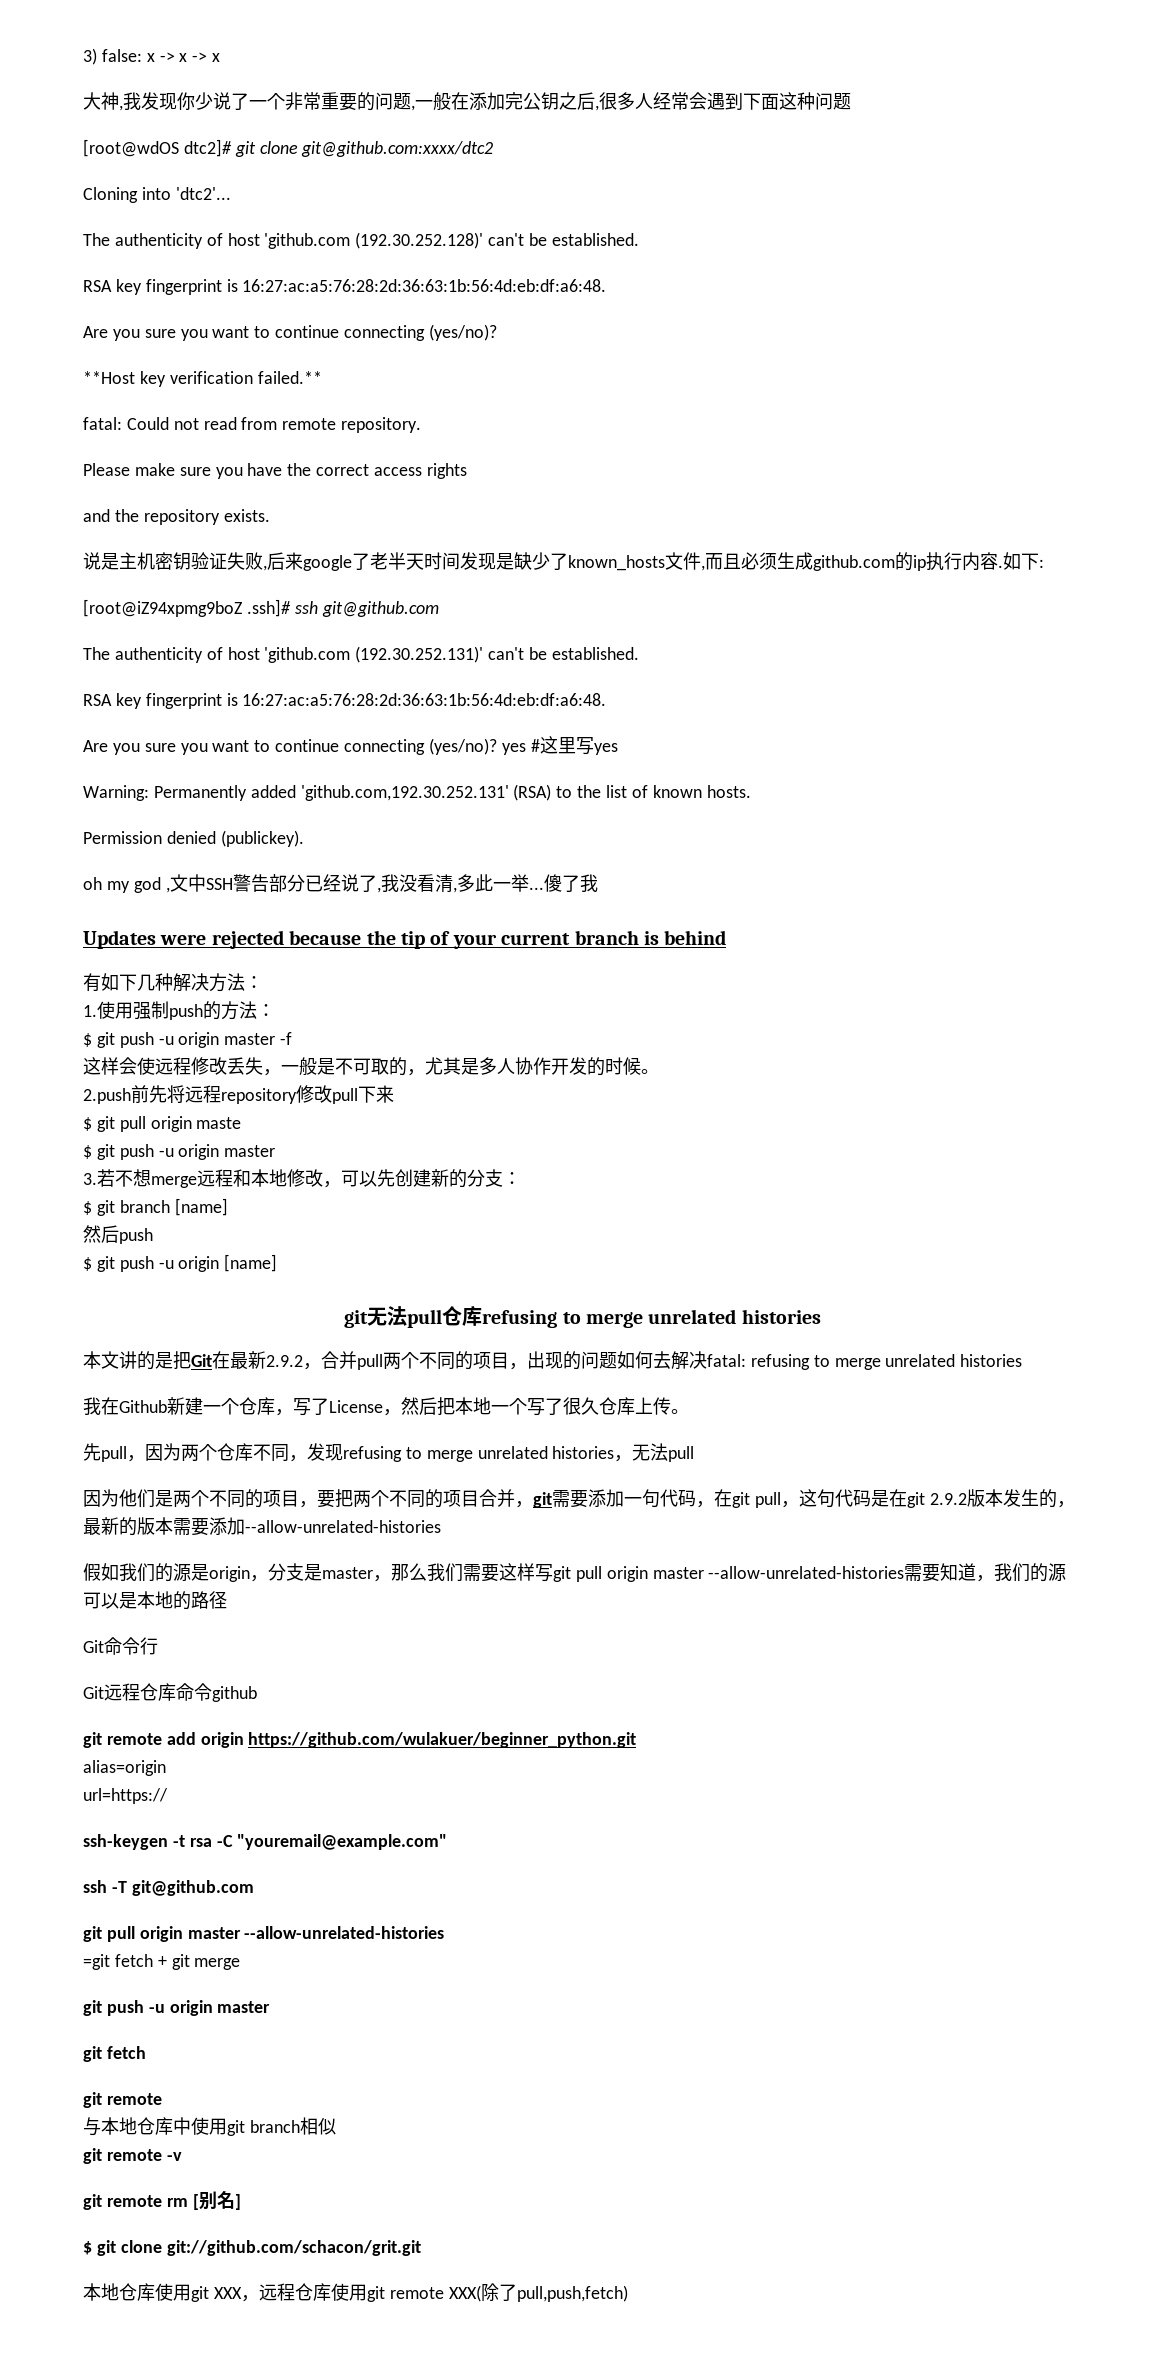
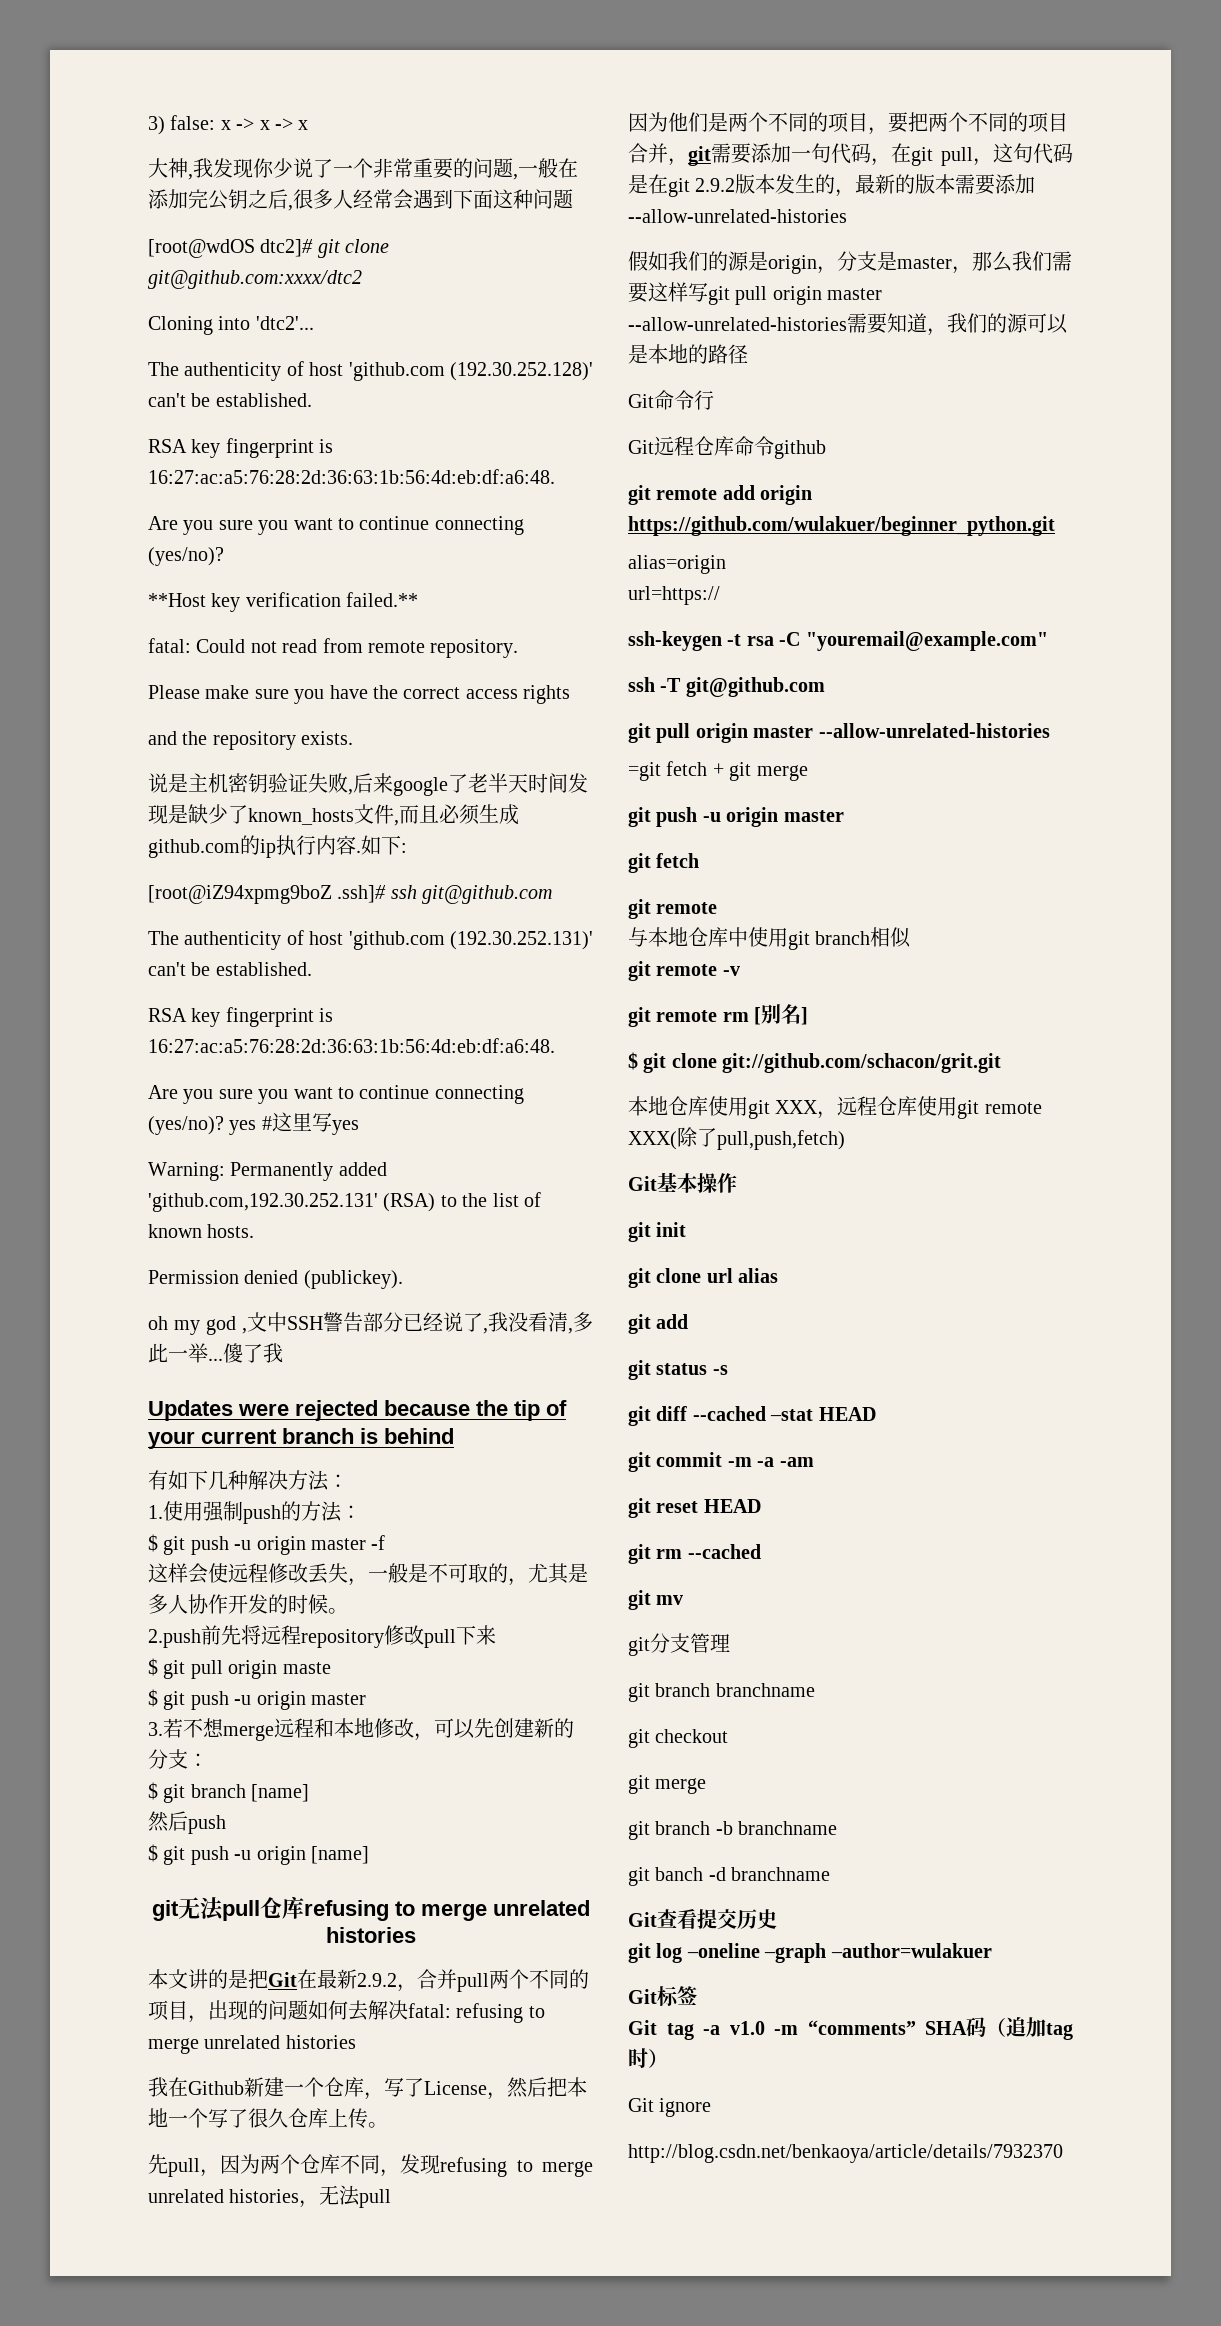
(628, 2293) none -> [628,1172,737,1193] [628,1222,687,1242] [628,1268,779,1288] [628,1314,689,1334] [628,1360,728,1380] [628,1406,876,1426] [628,1452,814,1472] [628,1498,761,1518] [628,1544,761,1564] [628,1590,684,1610] [628,1633,730,1656] [628,1683,815,1702] [628,1729,729,1748] [628,1775,707,1794] [628,1821,838,1840] [628,1867,831,1886] [628,1909,777,1929] [628,1943,992,1963] [628,1986,697,2007] [628,2017,1073,2040] [628,2048,668,2068] [628,2098,712,2117] [628,2144,1063,2163] // Git基本操作 // git init // git clone url alias // git add // git status -s // git diff --cached –stat HEAD // git commit -m -a -am // git reset HEAD // git rm --cached // git mv // git分支管理 // git branch branchname // git checkout // git merge // git branch -b branchname // git banch -d branchname // Git查看提交历史 // git log –oneline –graph –author=wulakuer // Git标签 // Git tag -a v1.0 -m “comments” SHA码（追加tag时） // Git ignore // http://blog.csdn.net/benkaoya/article/details/7932370

